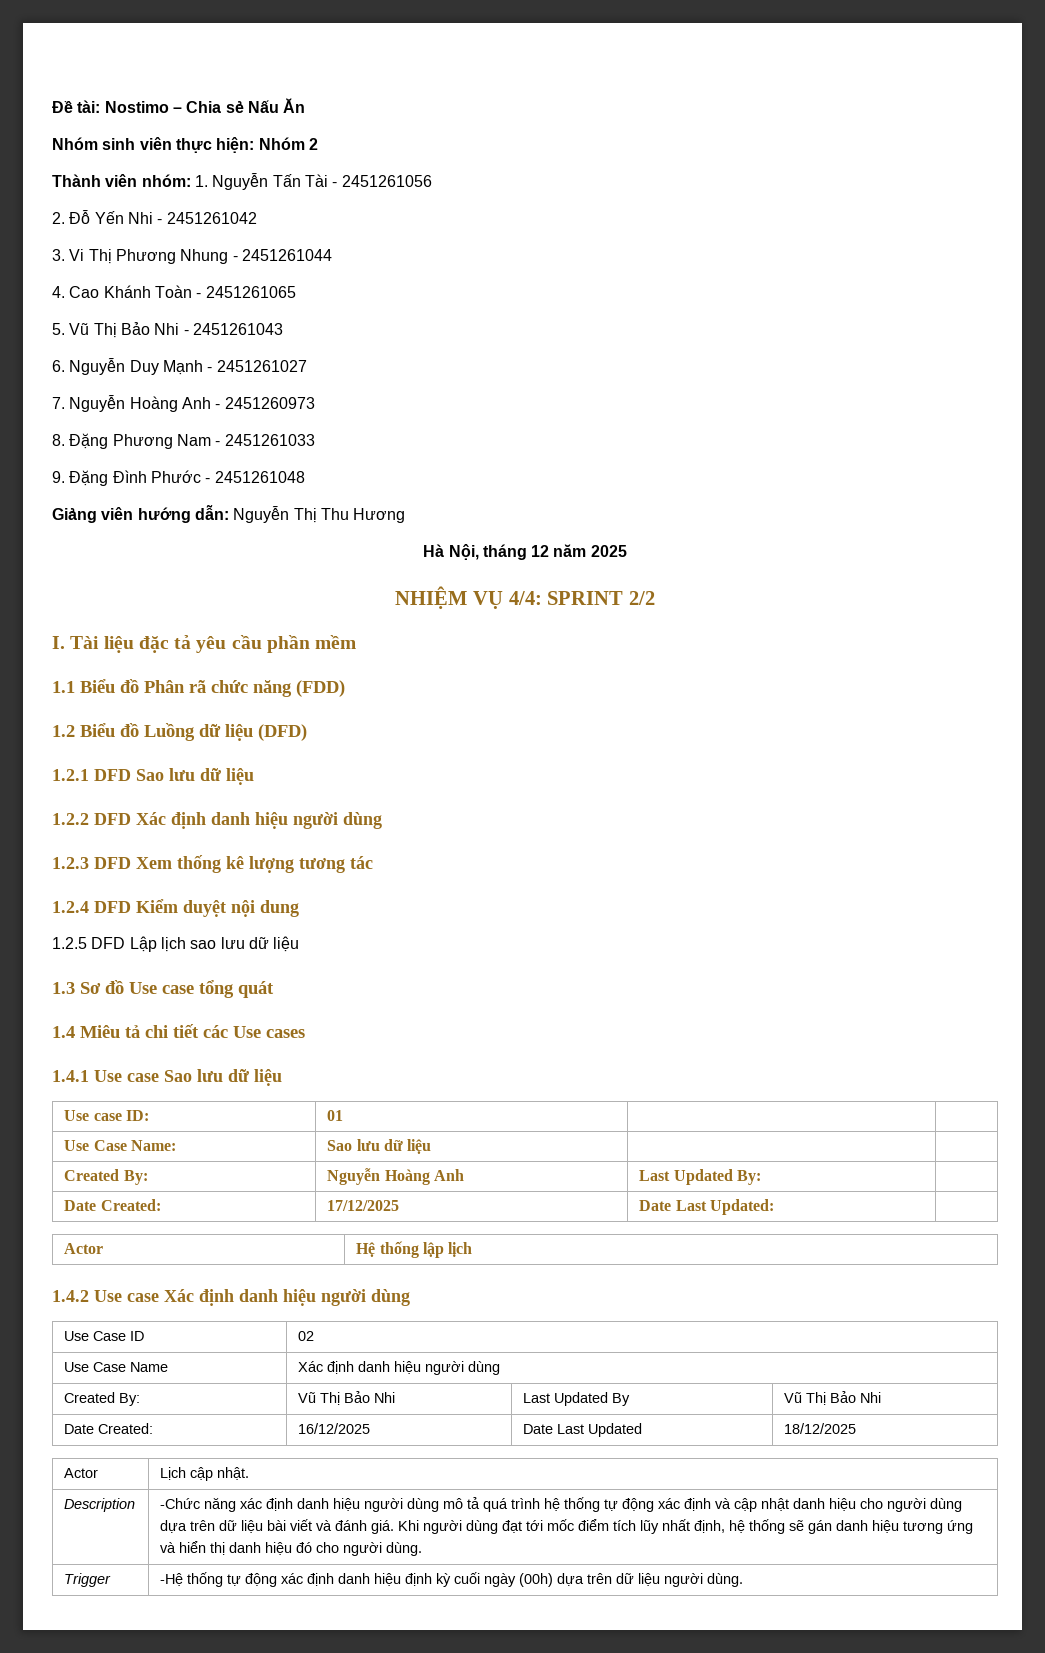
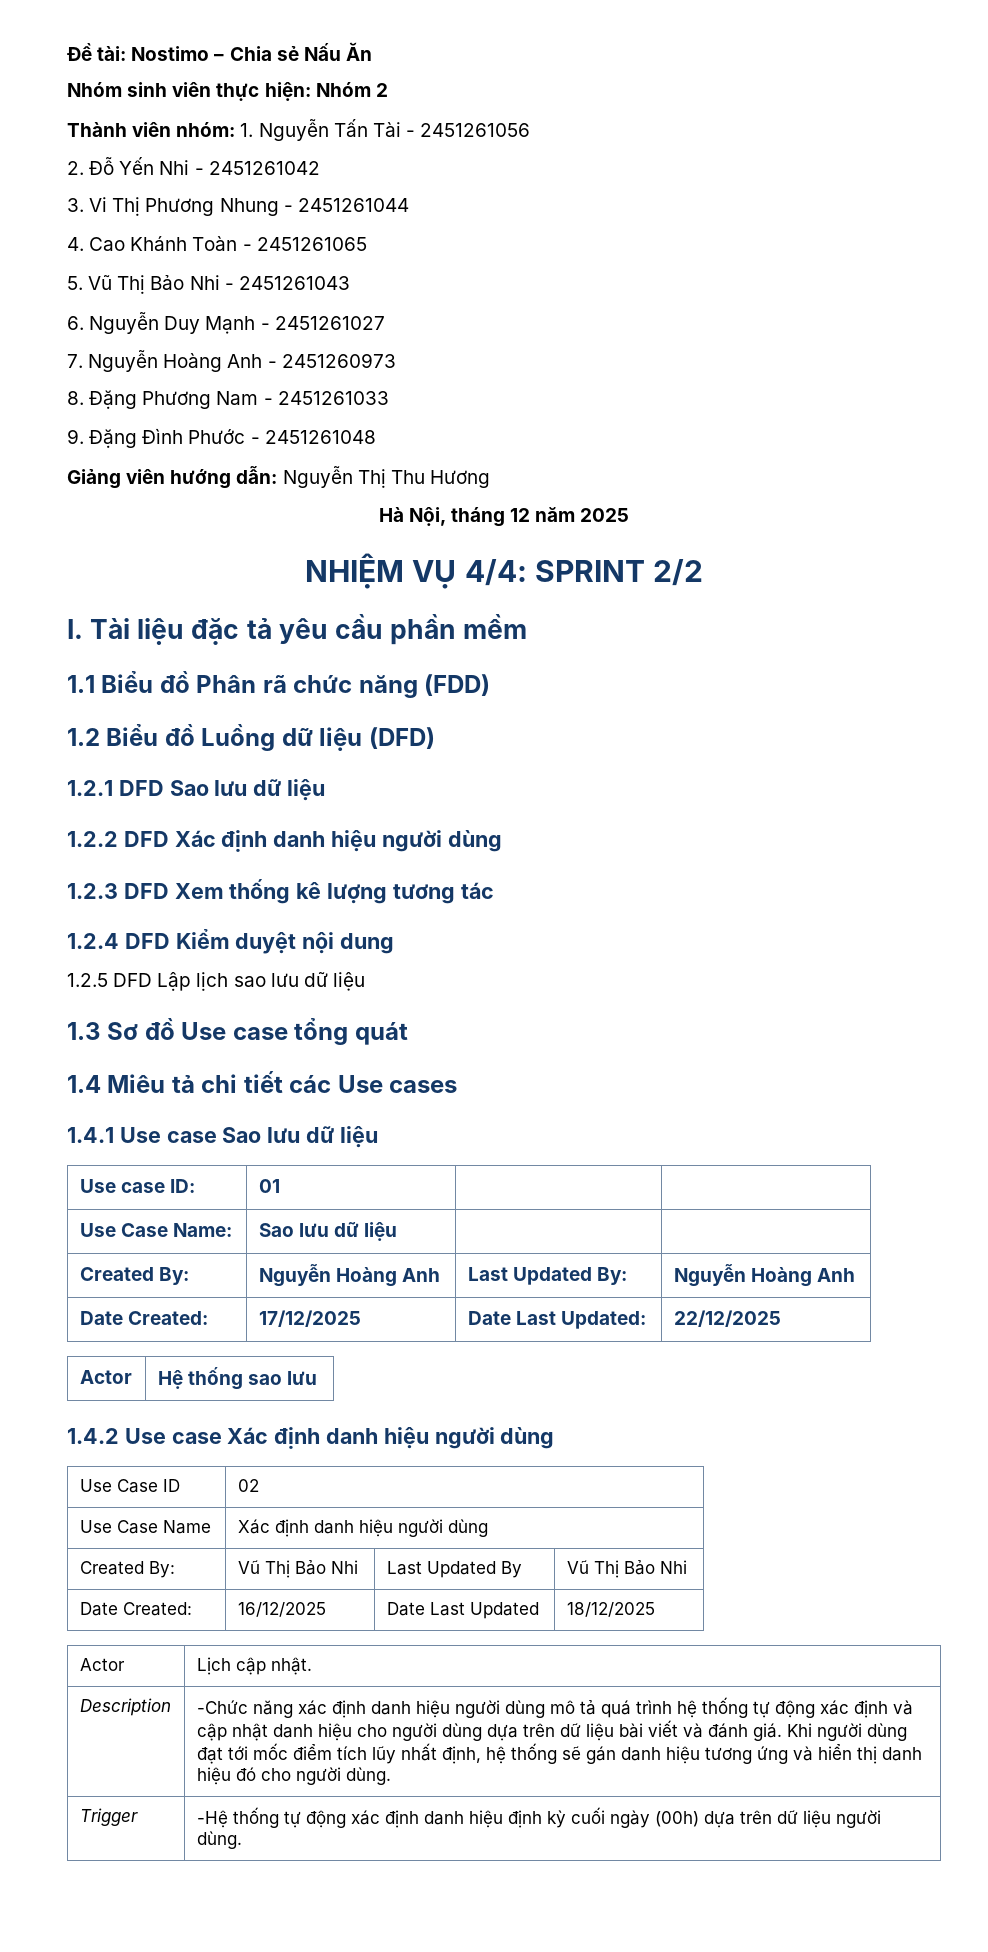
(761, 1177) none -> [673,1264,855,1287] Nguyễn Hoàng Anh
(774, 1207) none -> [673,1310,781,1327] 22/12/2025
[422,1242,473,1258] lập lịch -> [247,1371,317,1385] sao lưu

